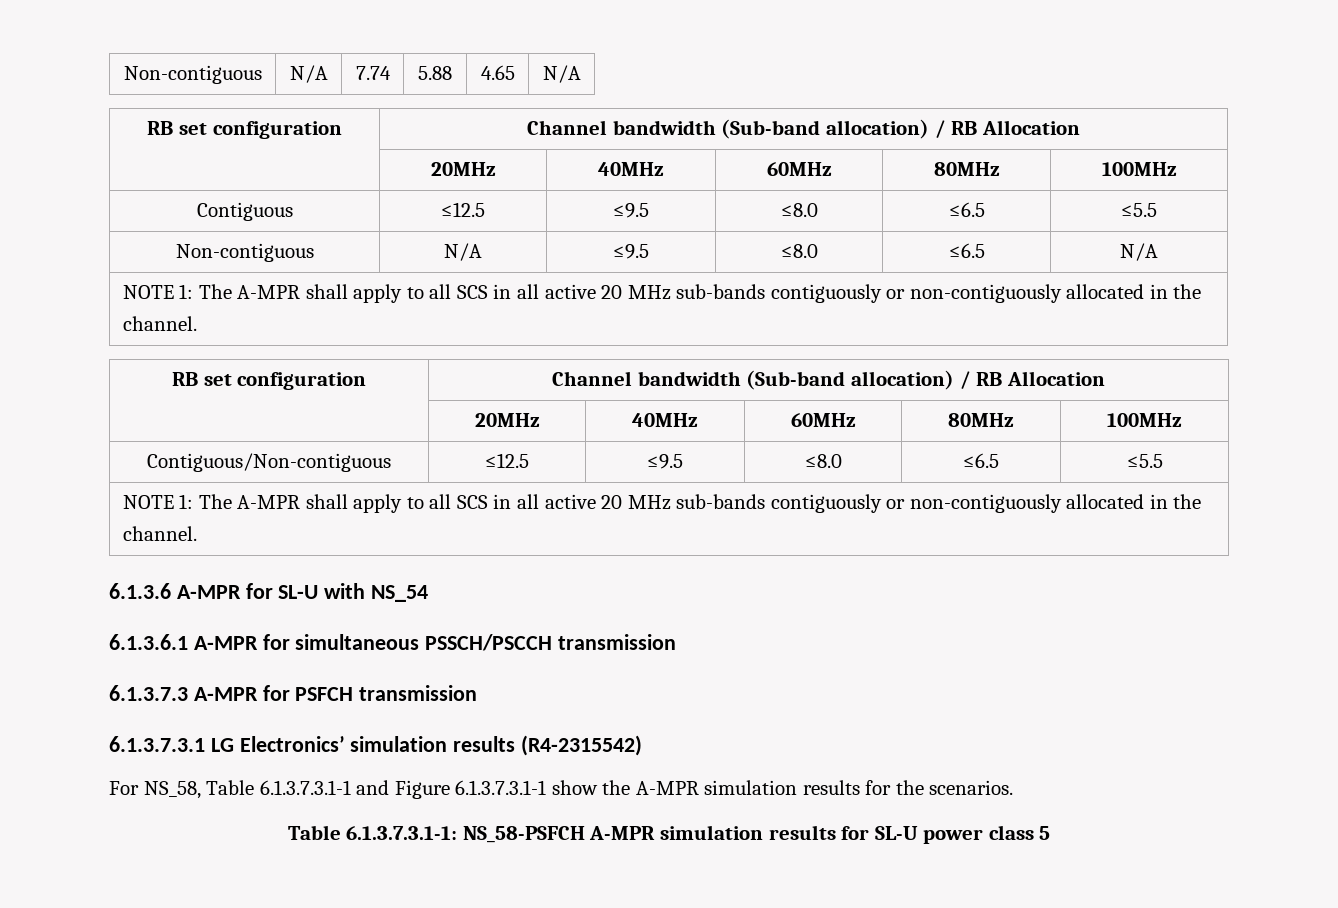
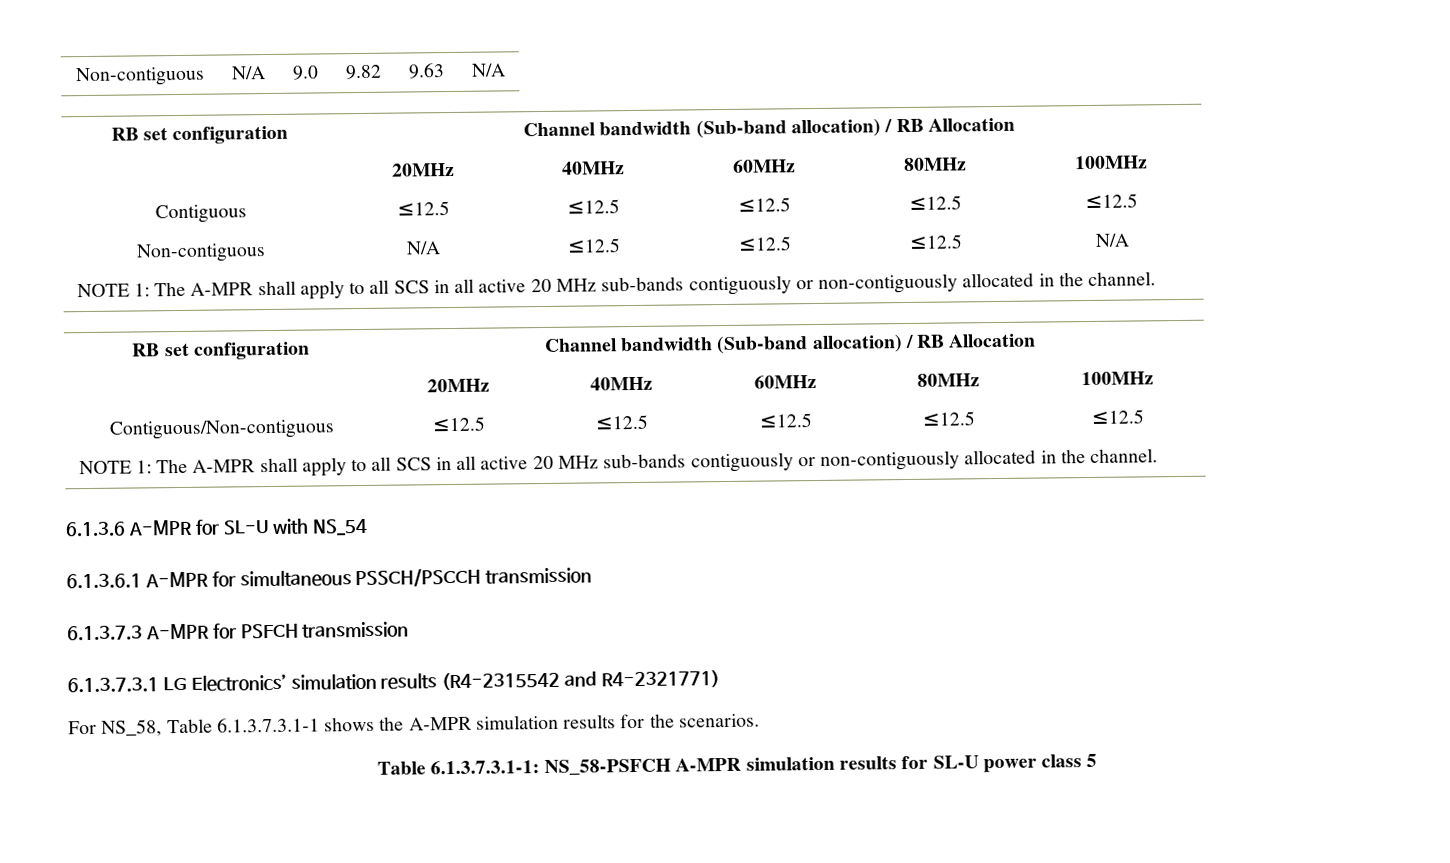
[123,65,262,84] [289,65,328,83] [355,66,391,80] [418,66,452,80] [480,65,515,80] Non-contiguous | N/A | 7.74 | 5.88 | 4.65 -> [74,66,205,87] [230,66,266,80] [291,65,319,80] [344,64,382,80] [407,63,445,79] Non-contiguous | N/A | 9.0 | 9.82 | 9.63
[613,203,649,218] [780,203,818,217] [948,202,985,217] [1121,203,1157,217] [175,243,314,262] [444,243,482,261] [613,244,649,259] [780,244,818,258] [948,243,985,258] ≤9.5 | ≤8.0 | ≤6.5 | ≤5.5 // Non-contiguous | N/A | ≤9.5 | ≤8.0 | ≤6.5 -> [567,199,620,214] [738,197,791,212] [909,195,962,210] [1085,193,1138,209] [136,243,266,263] [406,241,441,255] [567,238,621,253] [738,236,792,251] [909,234,963,249] ≤12.5 | ≤12.5 | ≤12.5 | ≤12.5 // Non-contiguous | N/A | ≤12.5 | ≤12.5 | ≤12.5
[647,454,683,469] [804,454,842,468] [963,453,999,468] [1126,454,1163,468] ≤9.5 | ≤8.0 | ≤6.5 | ≤5.5 -> [595,414,648,430] [758,413,812,428] [922,411,975,426] [1090,409,1144,424] ≤12.5 | ≤12.5 | ≤12.5 | ≤12.5
[521,735,643,756] (R4-2315542) -> [441,670,721,691] (R4-2315542 and R4-2321771)
[356,780,598,799] and Figure 6.1.3.7.3.1-1 show -> [324,716,376,732] shows

